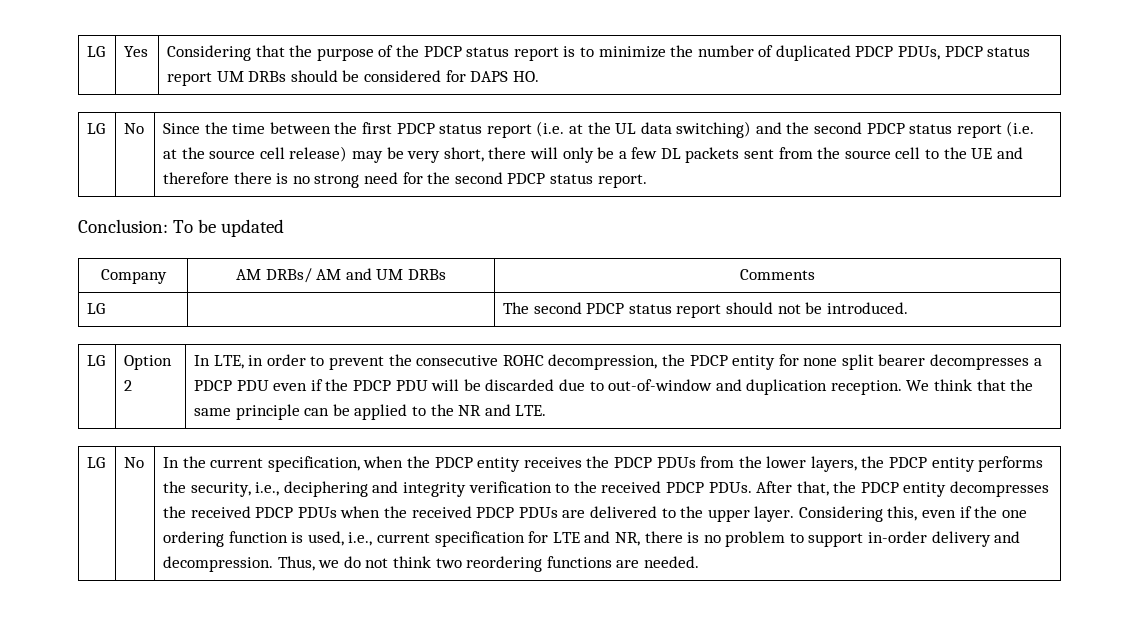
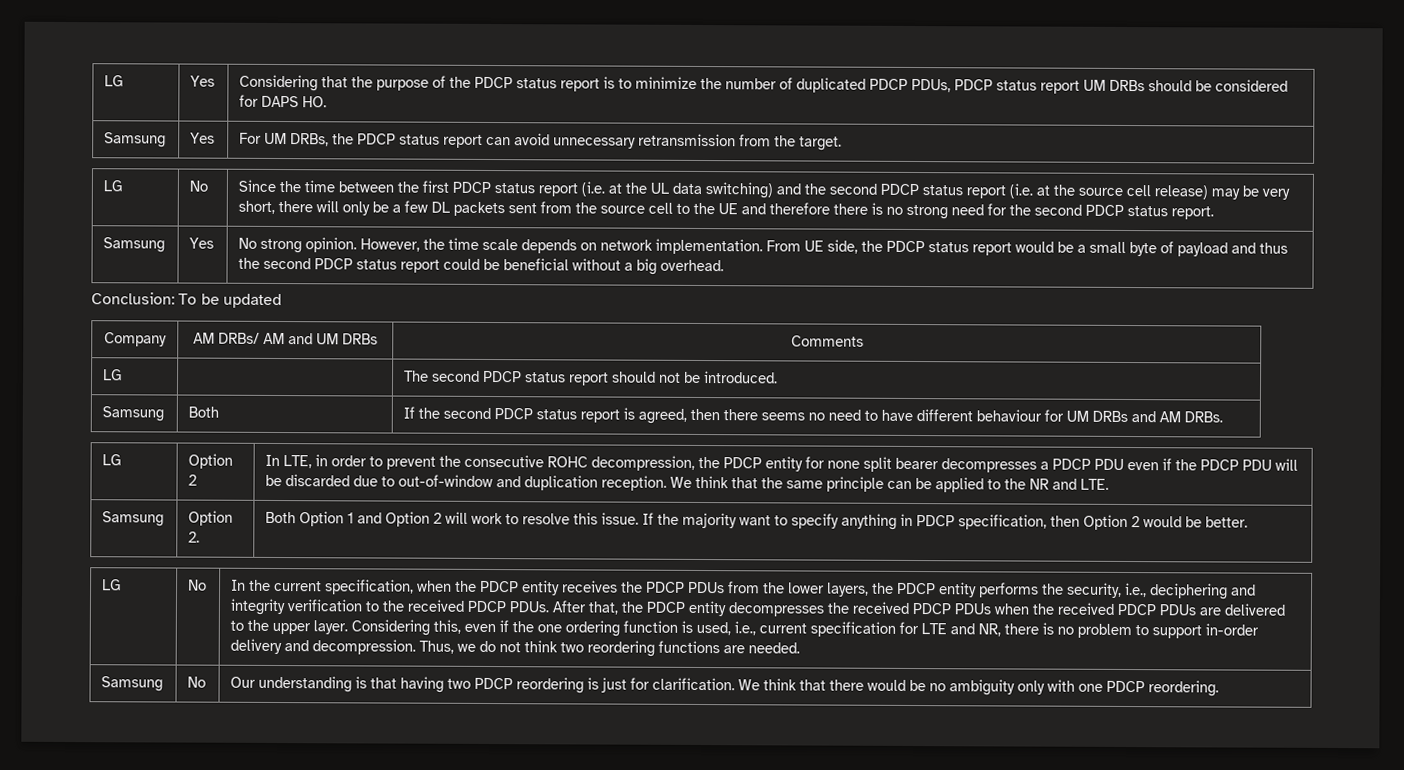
(539, 76) none -> [104,132,167,148] [190,132,216,144] [239,132,843,151] // Samsung | Yes | For UM DRBs, the PDCP status report can avoid unnecessary retransmission from the target.
(647, 181) none -> [103,237,166,253] [189,237,215,249] [238,237,1289,257] [238,257,725,275] // Samsung | Yes | No strong opinion. However, the time scale depends on network implementation. From UE side, the PDCP status report would be a small byte of payload and thus the second PDCP status report could be beneficial without a big overhead.
(908, 308) none -> [102,406,165,422] [188,406,220,418] [403,406,1224,424] // Samsung | Both | If the second PDCP status report is agreed, then there seems no need to have different behaviour for UM DRBs and AM DRBs.
(547, 410) none -> [102,511,165,527] [188,510,234,526] [188,531,201,543] [265,511,1249,531] // Samsung | Option 2. | Both Option 1 and Option 2 will work to resolve this issue. If the majority want to specify anything in PDCP specification, then Option 2 would be better.
(699, 562) none -> [101,676,164,692] [187,676,207,688] [230,675,1220,697] // Samsung | No | Our understanding is that having two PDCP reordering is just for clarification. We think that there would be no ambiguity only with one PDCP reordering.

